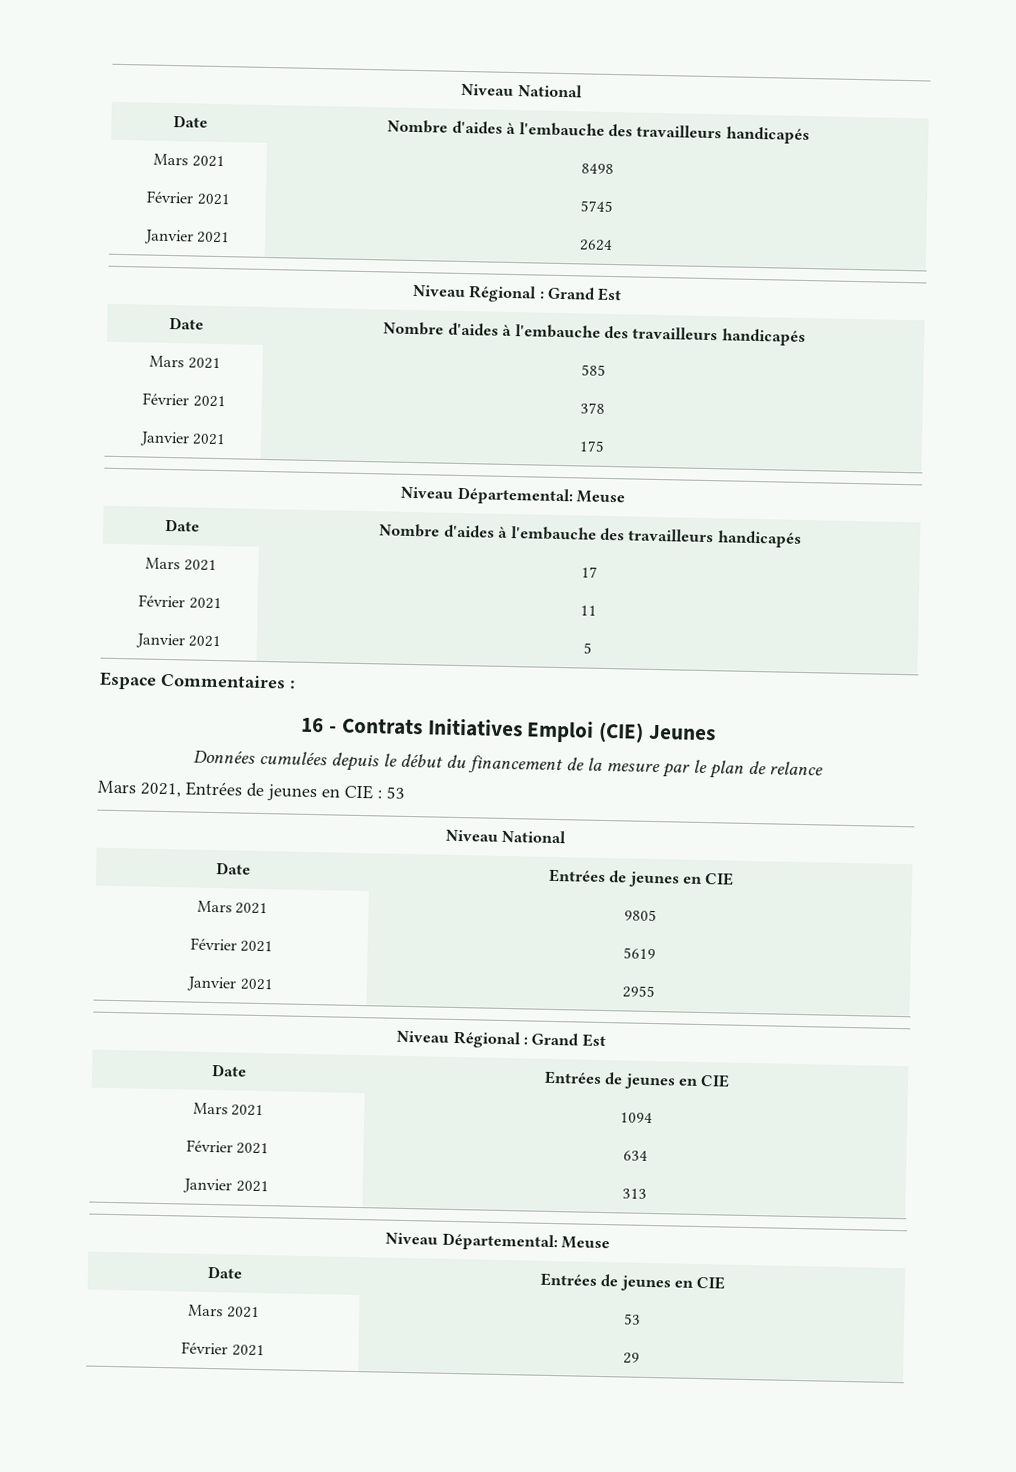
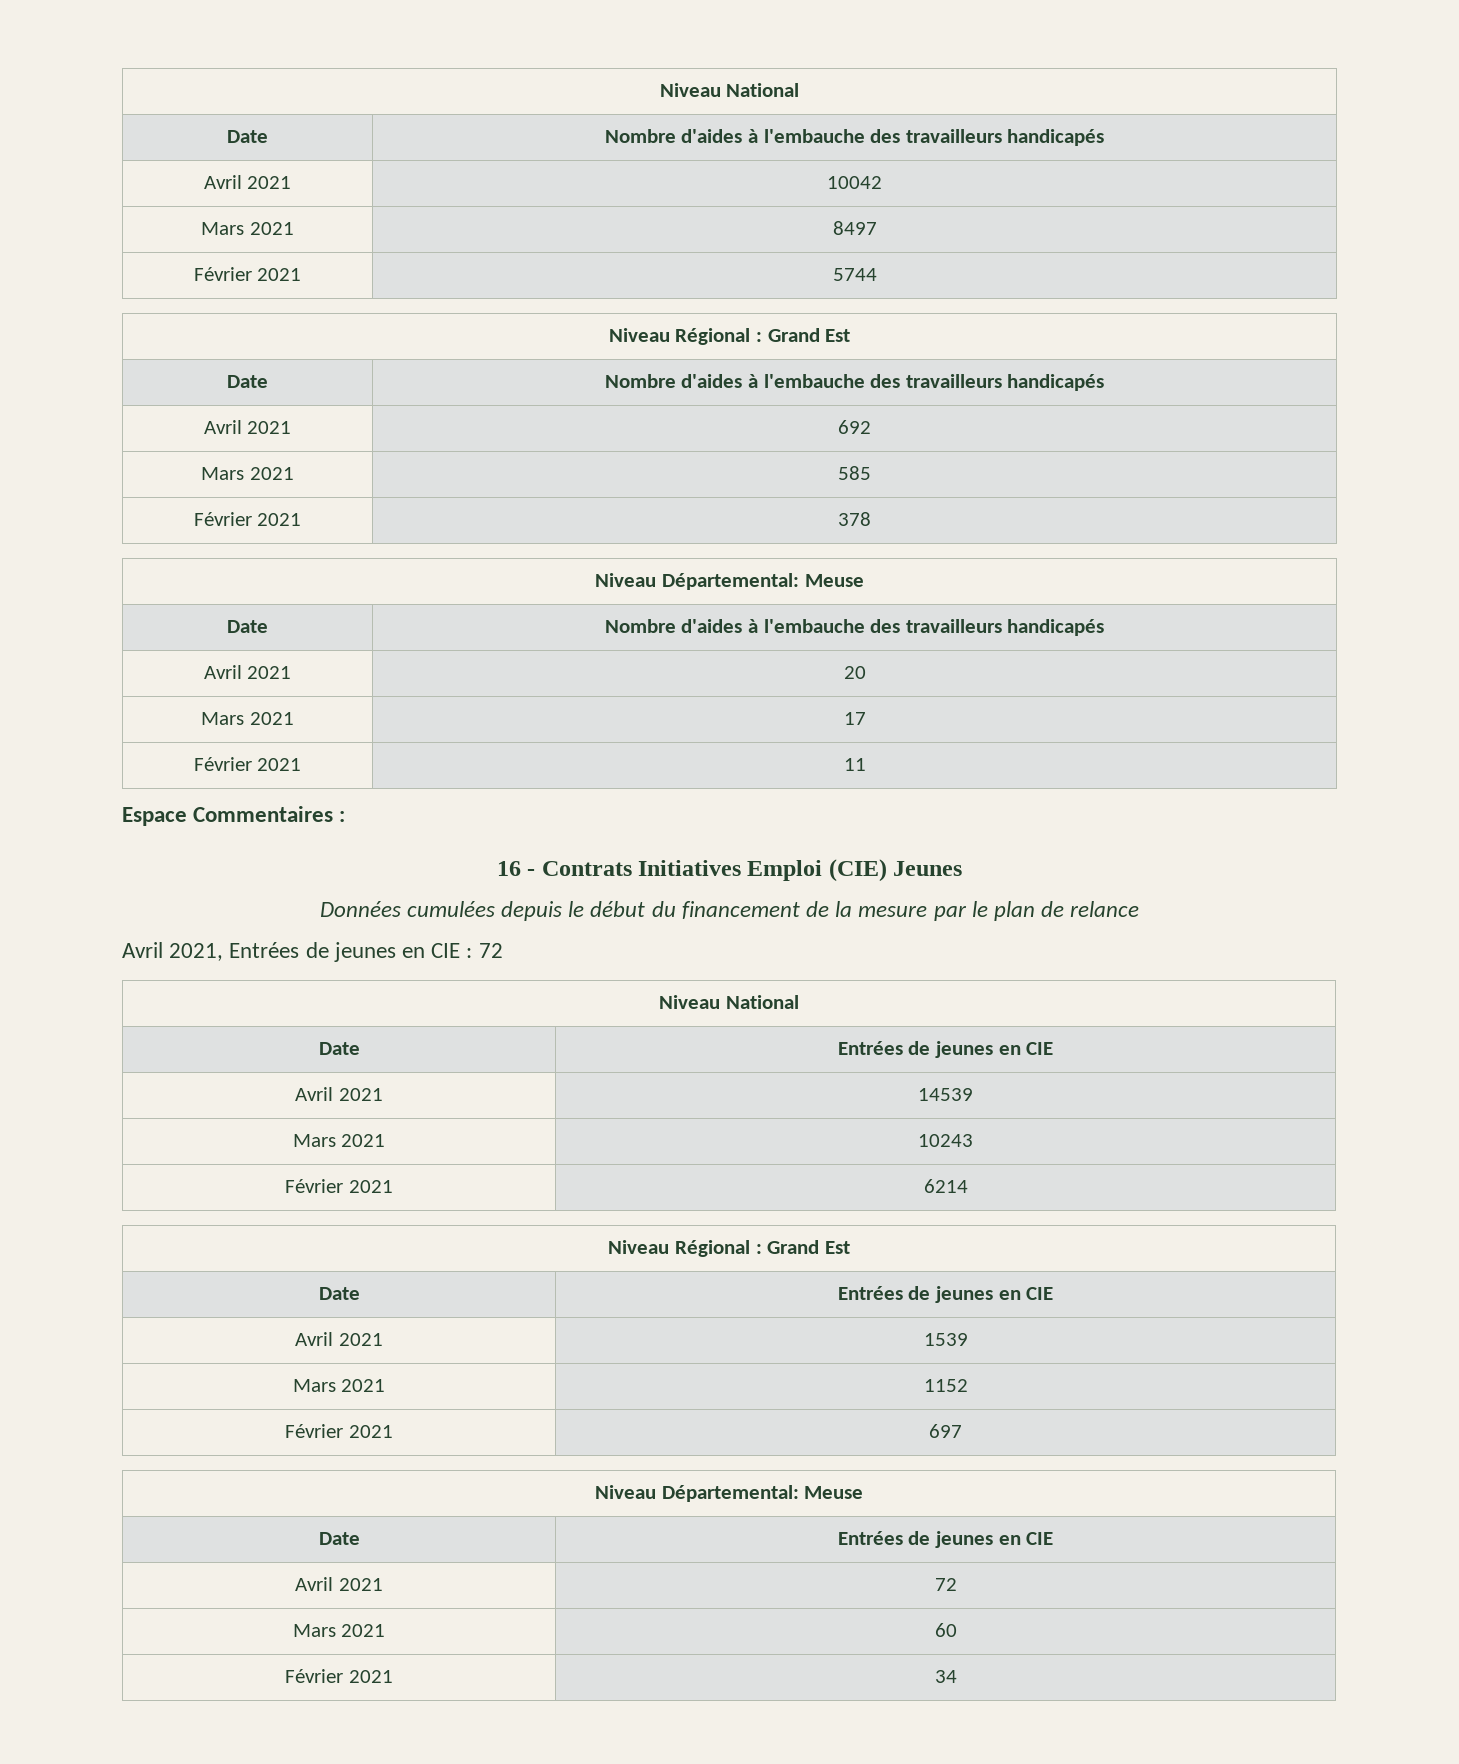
[153,153,225,168] [581,163,614,175] [146,190,231,206] [580,200,613,213] [142,229,231,245] [579,239,613,252] // Mars 2021 | 8498 // Février 2021 | 5745 // Janvier 2021 | 2624 -> [203,175,292,189] [827,176,882,189] [201,222,294,235] [832,221,877,235] [193,267,302,281] [832,268,877,281] // Avril 2021 | 10042 // Mars 2021 | 8497 // Février 2021 | 5744
(806, 337) none -> [203,420,292,434] [838,420,871,434] // Avril 2021 | 692
[138,431,227,447] [579,440,605,452] // Janvier 2021 | 175 -> (871, 519) none
(802, 539) none -> [203,665,292,679] [843,666,866,679] // Avril 2021 | 20
[134,633,222,649] [583,642,592,654] // Janvier 2021 | 5 -> (866, 764) none
[97,780,136,794] Mars -> [122,942,163,958] Avril
[386,786,405,799] 53 -> [478,943,503,958] 72
[196,900,269,915] [624,909,657,922] [189,937,274,953] [623,947,656,960] [186,976,273,992] [622,985,655,999] // Mars 2021 | 9805 // Février 2021 | 5619 // Janvier 2021 | 2955 -> [295,1087,383,1101] [918,1088,973,1101] [292,1134,386,1147] [918,1134,973,1147] [285,1179,393,1193] [923,1179,968,1193] // Avril 2021 | 14539 // Mars 2021 | 10243 // Février 2021 | 6214
[192,1102,265,1117] [620,1112,653,1124] [185,1139,270,1155] [623,1150,648,1161] [182,1178,269,1194] [622,1188,647,1199] // Mars 2021 | 1094 // Février 2021 | 634 // Janvier 2021 | 313 -> [295,1332,383,1346] [923,1333,968,1346] [292,1379,386,1392] [923,1379,968,1392] [285,1424,393,1438] [929,1424,962,1438] // Avril 2021 | 1539 // Mars 2021 | 1152 // Février 2021 | 697
[188,1304,260,1319] [624,1313,641,1325] [181,1341,265,1357] [623,1352,640,1364] // Mars 2021 | 53 // Février 2021 | 29 -> [295,1577,383,1591] [934,1578,957,1591] [292,1624,386,1637] [934,1623,957,1637] [285,1669,393,1683] [934,1670,957,1683] // Avril 2021 | 72 // Mars 2021 | 60 // Février 2021 | 34

